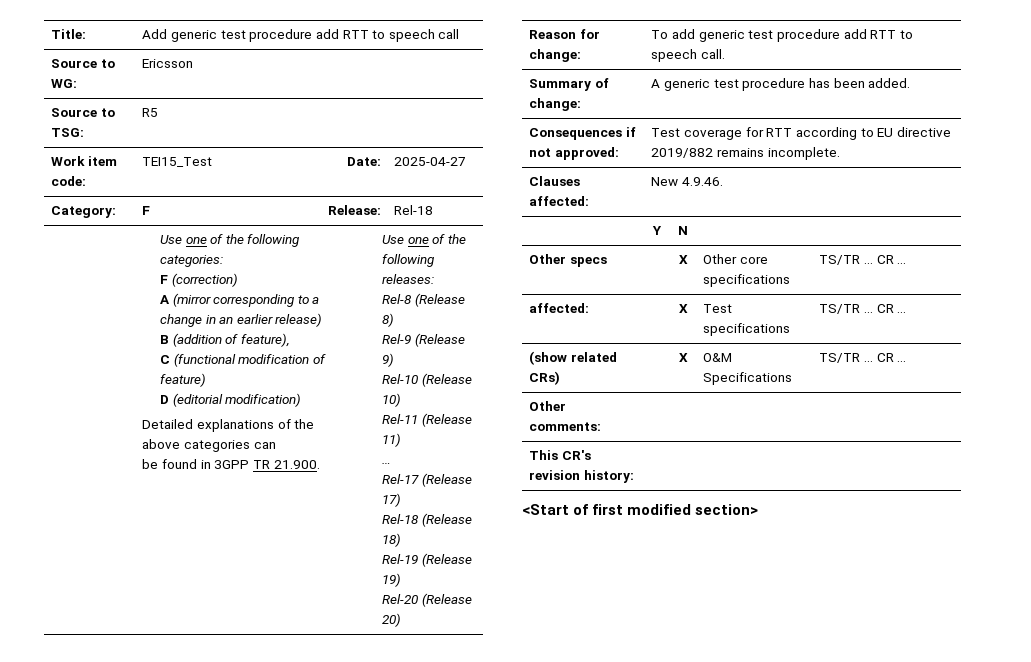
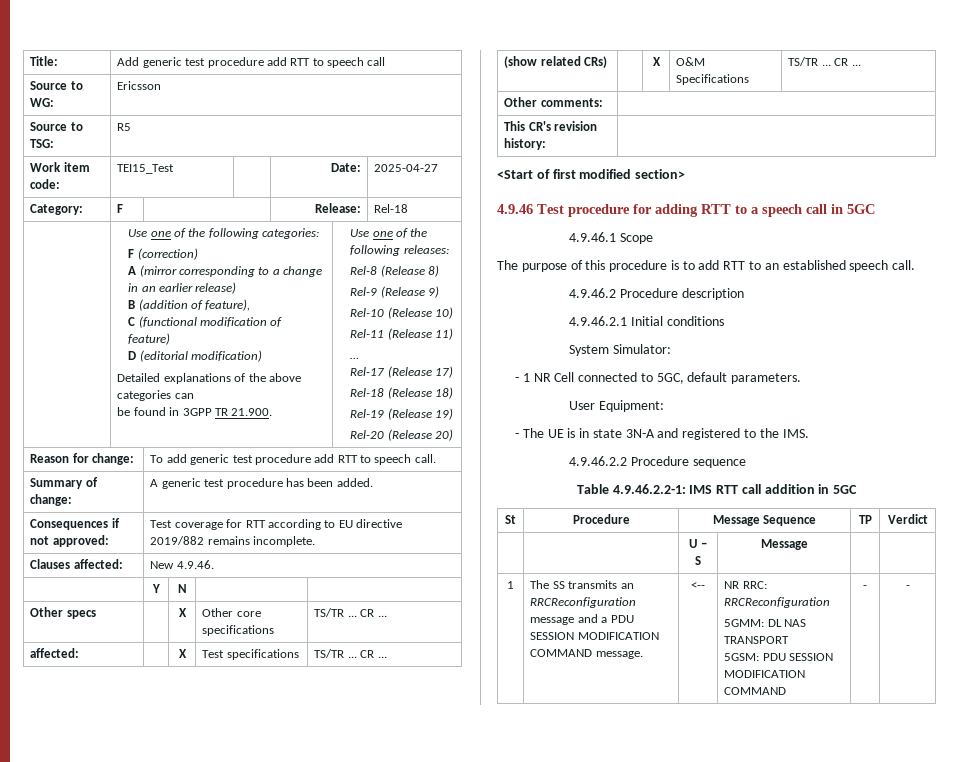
(759, 509) none -> [497,204,875,217] [568,232,653,244] [497,260,916,272] [568,288,744,300] [568,316,724,326] [568,344,671,356] [514,372,802,384] [568,400,664,412] [514,428,809,440] [568,456,746,468] [576,484,858,494] [505,515,516,524] [572,514,630,524] [712,515,817,526] [858,515,872,524] [887,514,928,524] [689,539,707,548] [695,556,701,565] [760,539,808,550] [507,581,514,589] [530,580,634,589] [530,597,637,608] [530,614,634,625] [530,632,659,640] [530,649,643,659] [691,582,705,589] [724,581,767,589] [724,597,831,608] [724,619,807,627] [724,636,790,644] [724,653,834,661] [724,670,806,678] [724,687,787,695] [863,585,867,589] [905,585,910,589] // 4.9.46 Test procedure for adding RTT to a speech call in 5GC // 4.9.46.1 Scope // The purpose of this procedure is to add RTT to an established speech call. // 4.9.46.2 Procedure description // 4.9.46.2.1 Initial conditions // System Simulator: // - 1 NR Cell connected to 5GC, default parameters. // User Equipment: // - The UE is in state 3N-A and registered to the IMS. // 4.9.46.2.2 Procedure sequence // Table 4.9.46.2.2-1: IMS RTT call addition in 5GC // St | Procedure | Message Sequence | TP | Verdict // | | U – S | Message | | // 1 | The SS transmits an RRCReconfiguration message and a PDU SESSION MODIFICATION COMMAND message. | <-- | NR RRC: RRCReconfiguration // 5GMM: DL NAS TRANSPORT // 5GSM: PDU SESSION MODIFICATION COMMAND | - | -

